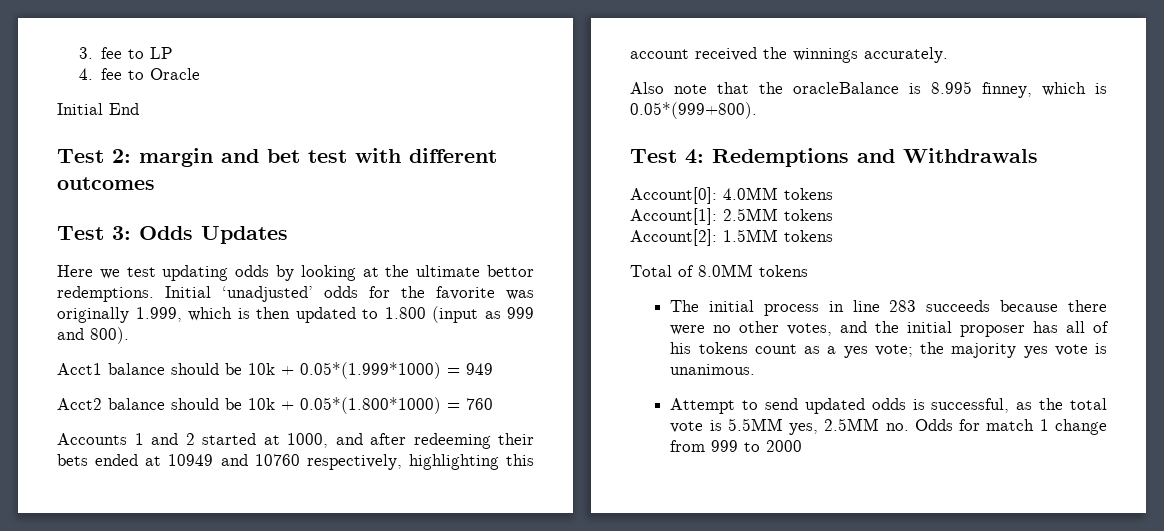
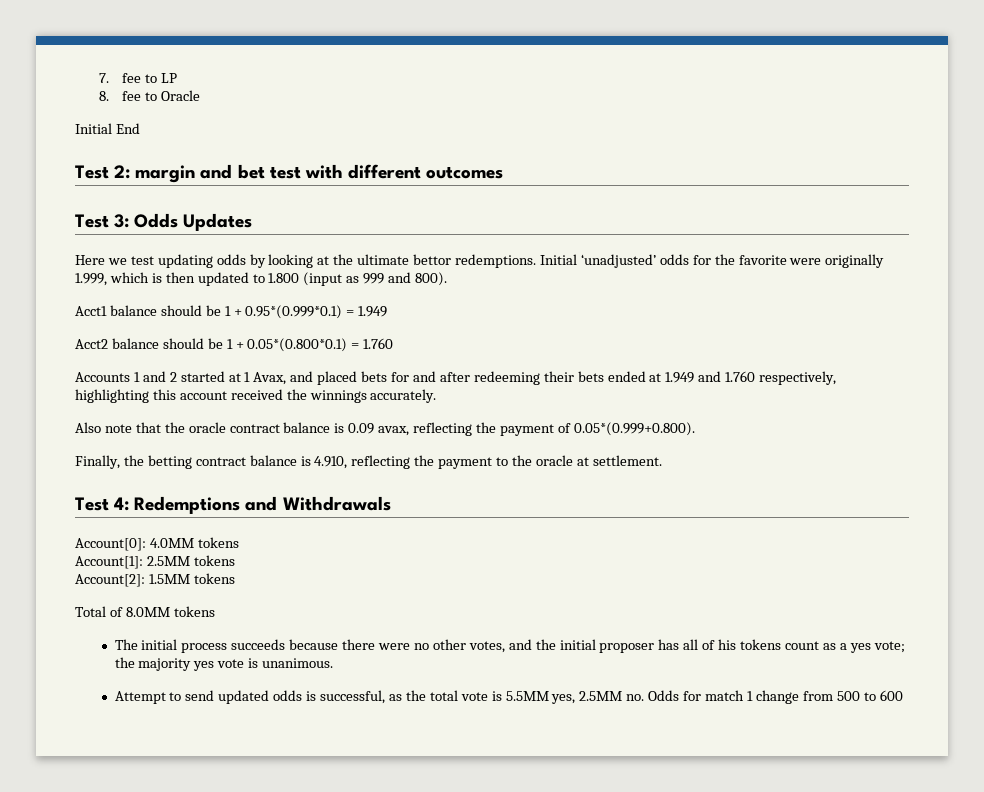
[79,47,94,59] 3. -> [98,73,109,83] 7.
[79,68,94,80] 4. -> [98,91,109,101] 8.
[506,290,534,300] was -> [789,258,822,265] were
[248,362,493,379] 10k + 0.05*(1.999*1000) = 949 -> [224,305,388,319] 1 + 0.95*(0.999*0.1) = 1.949
[248,397,493,414] 10k + 0.05*(1.800*1000) = 760 -> [226,338,394,352] 1 + 0.05*(0.800*0.1) = 1.760
[287,433,328,448] 1000, -> [244,371,410,385] 1 Avax, and placed bets for
[168,454,300,466] 10949 and 10760 -> [665,371,756,383] 1.949 and 1.760
[793,81,1107,98] [630,102,757,119] oracleBalance is 8.995 finney, which is 0.05*(999+800). -> [188,422,695,436] [75,455,662,469] oracle contract balance is 0.09 avax, reflecting the payment of 0.05*(0.999+0.800). // Finally, the betting contract balance is 4.910, reflecting the payment to the oracle at settlement.
[828,300,917,312] in line 283 -> (228, 648) none
[711,440,803,452] 999 to 2000 -> [836,690,903,701] 500 to 600

